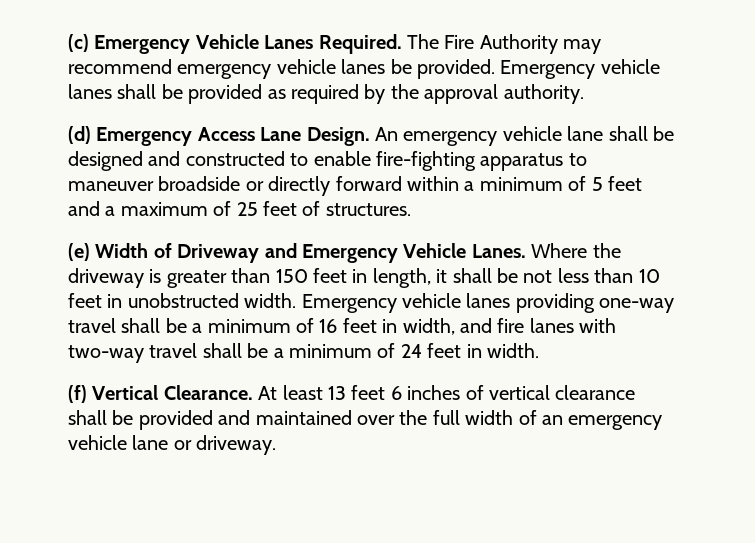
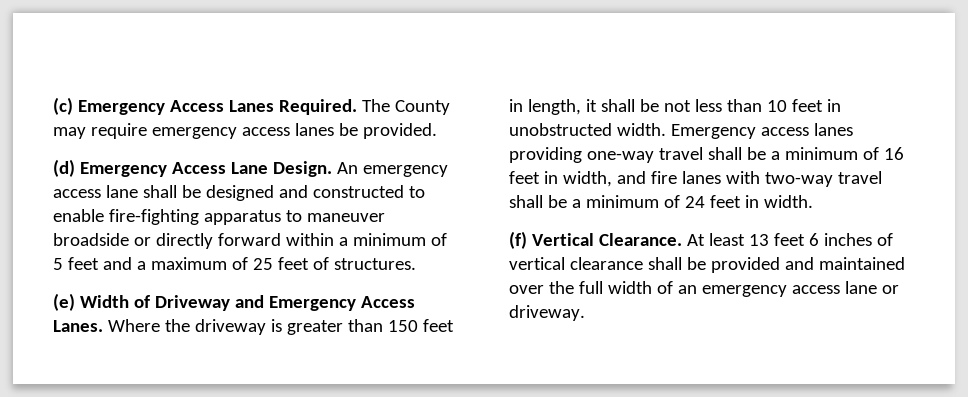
[195,34,259,49] Vehicle -> [169,100,224,112] Access
[444,34,602,54] [68,59,660,79] [68,84,584,104] Fire Authority may recommend emergency vehicle lanes be provided. Emergency vehicle lanes shall be provided as required by the approval authority. -> [394,100,450,115] [53,123,437,139] County may require emergency access lanes be provided.
[502,126,562,141] vehicle -> [53,189,101,198] access
[403,243,467,258] Vehicle -> [360,296,415,308] Access
[402,293,461,308] vehicle -> [760,127,809,136] access
[68,435,127,450] vehicle -> [791,285,840,294] access

